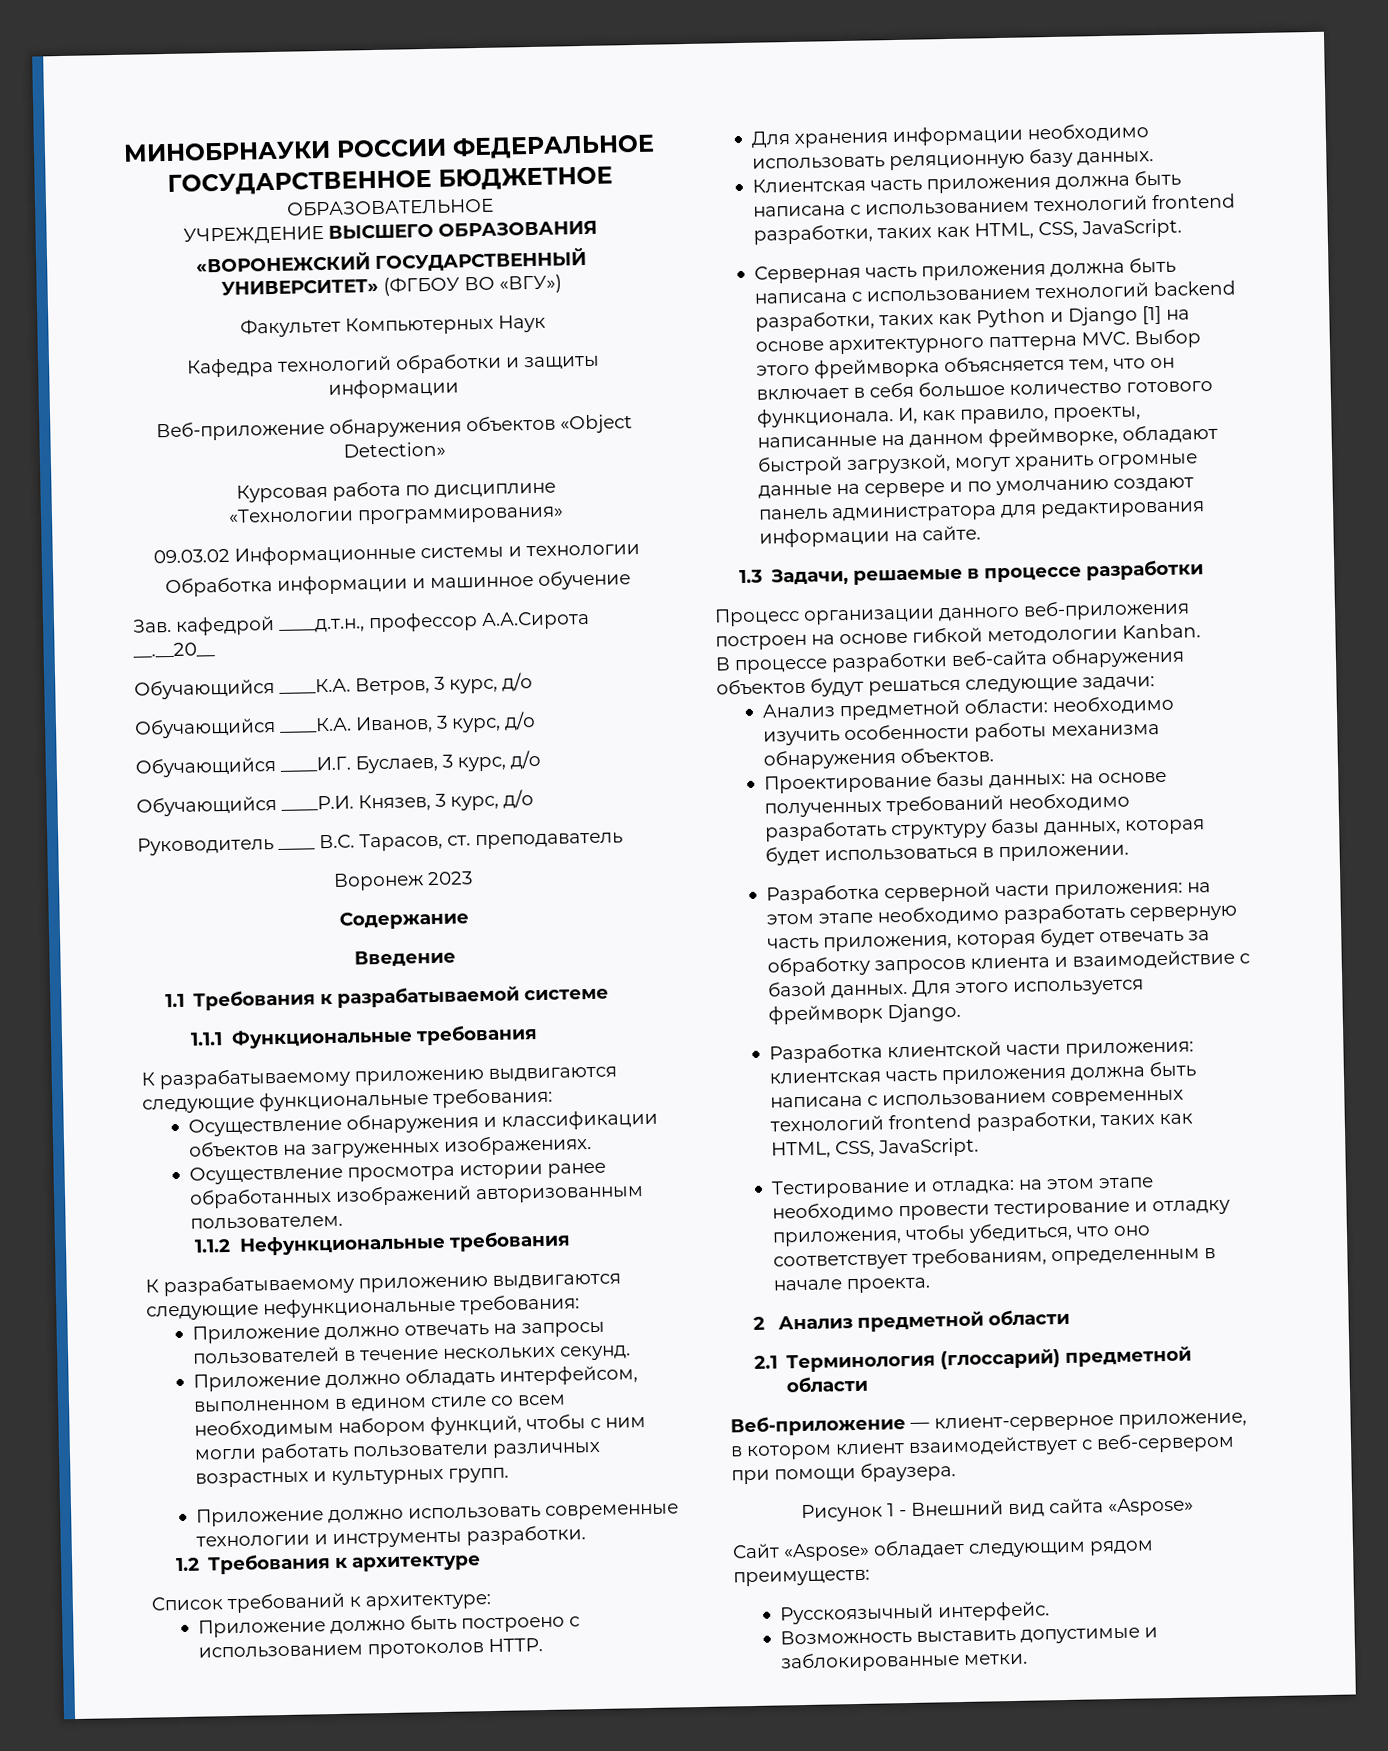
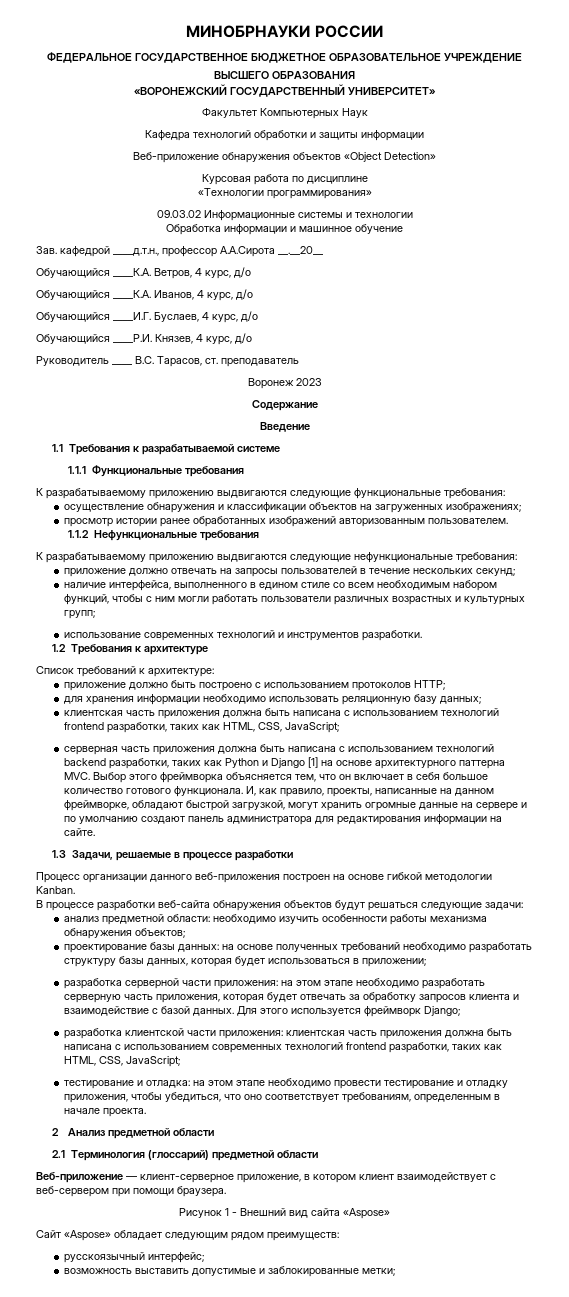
(447, 148) none -> (383, 31) //
[287,198,494,216] [183,225,324,245] // ОБРАЗОВАТЕЛЬНОЕ // УЧРЕЖДЕНИЕ -> [329,53,522,63] ОБРАЗОВАТЕЛЬНОЕ УЧРЕЖДЕНИЕ //
[383,274,562,296] (ФГБОУ ВО «ВГУ») -> (436, 91) none
[434,676,445,690] 3 -> [195,268,202,276] 4
[436,715,448,729] 3 -> [197,290,204,298] 4
[442,754,453,768] 3 -> [202,312,209,320] 4
[435,793,446,807] 3 -> [196,334,203,342] 4
[187,1116,342,1137] Осуществление -> [64,504,145,512] осуществление
[442,1135,592,1156] [188,1164,455,1185] изображениях. // Осуществление просмотра -> [446,502,522,513] [64,518,114,527] изображениях; // просмотр
[191,1324,320,1344] Приложение -> [64,568,127,577] приложение
[559,1345,631,1361] [192,1365,638,1392] [193,1399,331,1413] секунд. // Приложение должно обладать интерфейсом, выполненном -> [476,568,516,576] [64,580,248,591] секунд; // наличие интерфейса, выполненного
[447,1467,509,1483] [195,1503,679,1527] [195,1531,462,1549] групп. // Приложение должно использовать современные технологии и инструменты -> [64,610,96,619] [64,630,360,641] групп; // использование современных технологий и инструментов
[197,1618,326,1638] Приложение -> [64,682,127,691] приложение
[487,1638,543,1653] [750,131,791,148] HTTP. // Для -> [414,680,446,690] [64,696,84,704] HTTP; // для
[1076,151,1154,166] [751,177,866,193] данных. // Клиентская -> [440,696,482,704] [64,710,124,716] данных; // клиентская
[1080,218,1182,239] [753,264,861,284] JavaScript. // Серверная -> [285,722,340,733] [64,746,119,755] JavaScript; // серверная
[761,703,835,718] Анализ -> [64,916,100,922] анализ
[899,747,994,764] [763,773,932,794] объектов. // Проектирование -> [135,928,186,938] [64,944,148,953] объектов; // проектирование
[997,844,1129,862] [765,884,880,905] приложении. // Разработка -> [362,958,427,967] [64,978,123,989] приложении; // разработка
[886,1002,961,1023] [768,1043,883,1064] Django. // Разработка -> [424,1006,461,1016] [64,1028,123,1039] Django; // разработка
[877,1137,979,1158] [770,1178,910,1199] JavaScript. // Тестирование -> [126,1056,181,1067] [64,1080,135,1089] JavaScript; // тестирование
[779,1601,1050,1625] [779,1628,912,1646] Русскоязычный интерфейс. // Возможность -> [64,1252,205,1263] [64,1268,133,1274] русскоязычный интерфейс; // возможность
[963,1653,1028,1665] метки. -> [362,1268,396,1276] метки;

